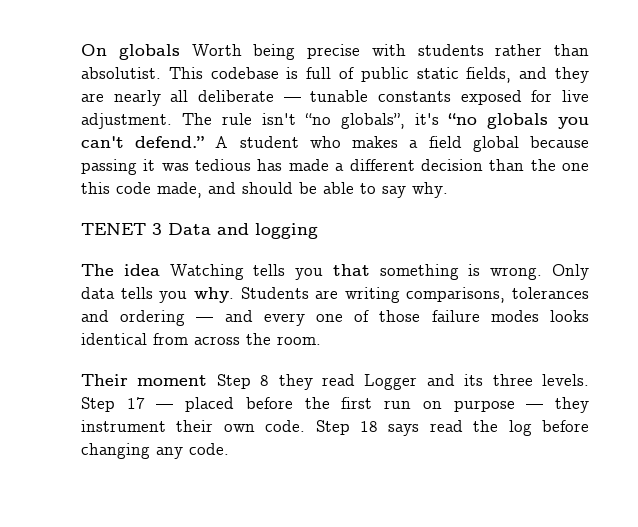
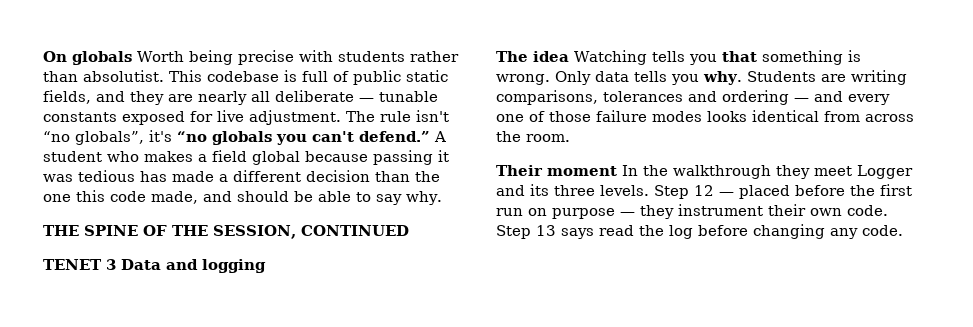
(448, 190) none -> [43,225,409,239] // THE SPINE OF THE SESSION, CONTINUED
[216,374,355,390] Step 8 they read -> [622,165,852,179] In the walkthrough they meet
[126,397,145,409] 17 -> [694,185,714,196] 12
[360,421,378,432] 18 -> [536,225,556,236] 13

